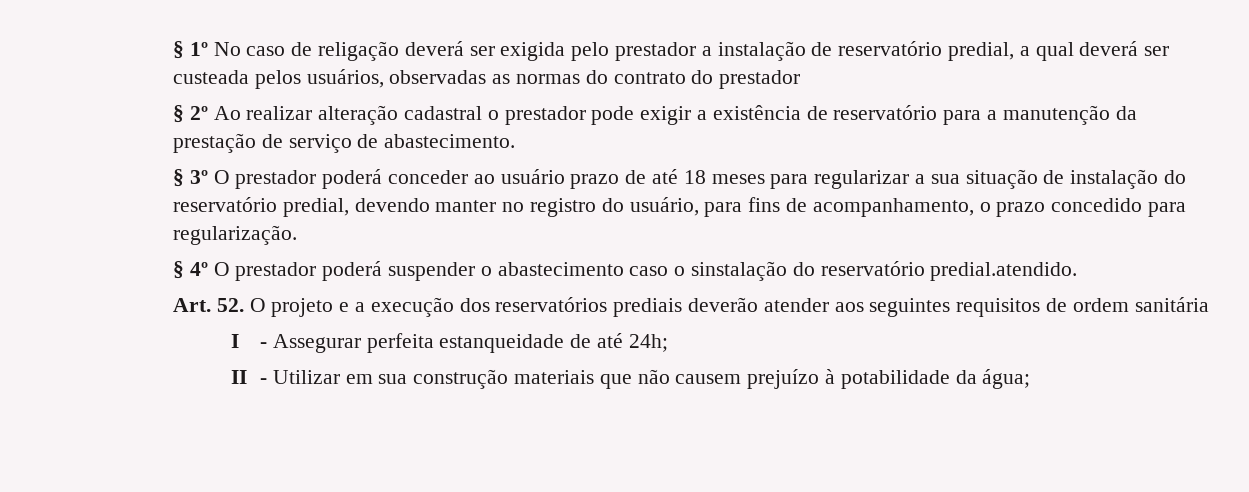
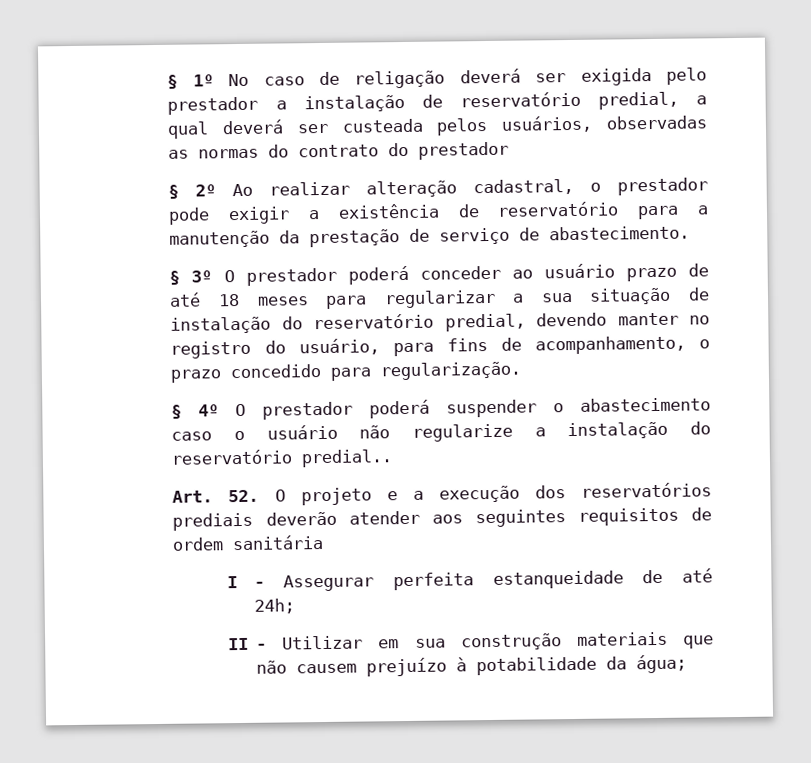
[403,106,482,120] cadastral -> [473,178,575,196] cadastral,
[691,261,1078,281] sinstalação do reservatório predial.atendido. -> [266,421,711,442] [171,449,394,468] usuário não regularize a instalação do reservatório predial..

